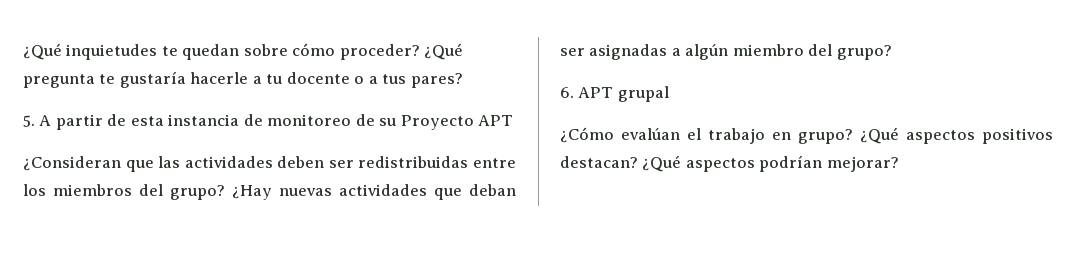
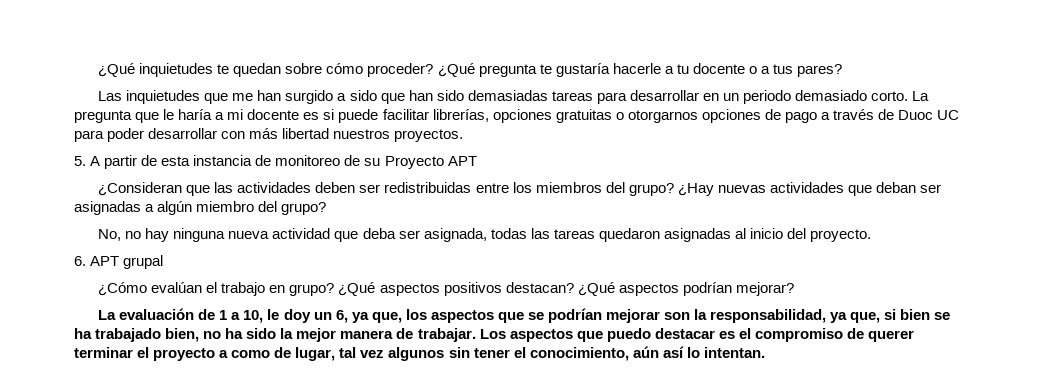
(463, 80) none -> [98,90,930,104] [74,109,960,123] [74,128,464,142] // Las inquietudes que me han surgido a sido que han sido demasiadas tareas para desarrollar en un periodo demasiado corto. La pregunta que le haría a mi docente es si puede facilitar librerías, opciones gratuitas o otorgarnos opciones de pago a través de Duoc UC para poder desarrollar con más libertad nuestros proyectos.
(892, 52) none -> [98,228,872,242] // No, no hay ninguna nueva actividad que deba ser asignada, todas las tareas quedaron asignadas al inicio del proyecto.
(899, 164) none -> [98,308,951,323] [74,328,914,342] [74,346,765,361] // La evaluación de 1 a 10, le doy un 6, ya que, los aspectos que se podrían mejorar son la responsabilidad, ya que, si bien se ha trabajado bien, no ha sido la mejor manera de trabajar. Los aspectos que puedo destacar es el compromiso de querer terminar el proyecto a como de lugar, tal vez algunos sin tener el conocimiento, aún así lo intentan.

